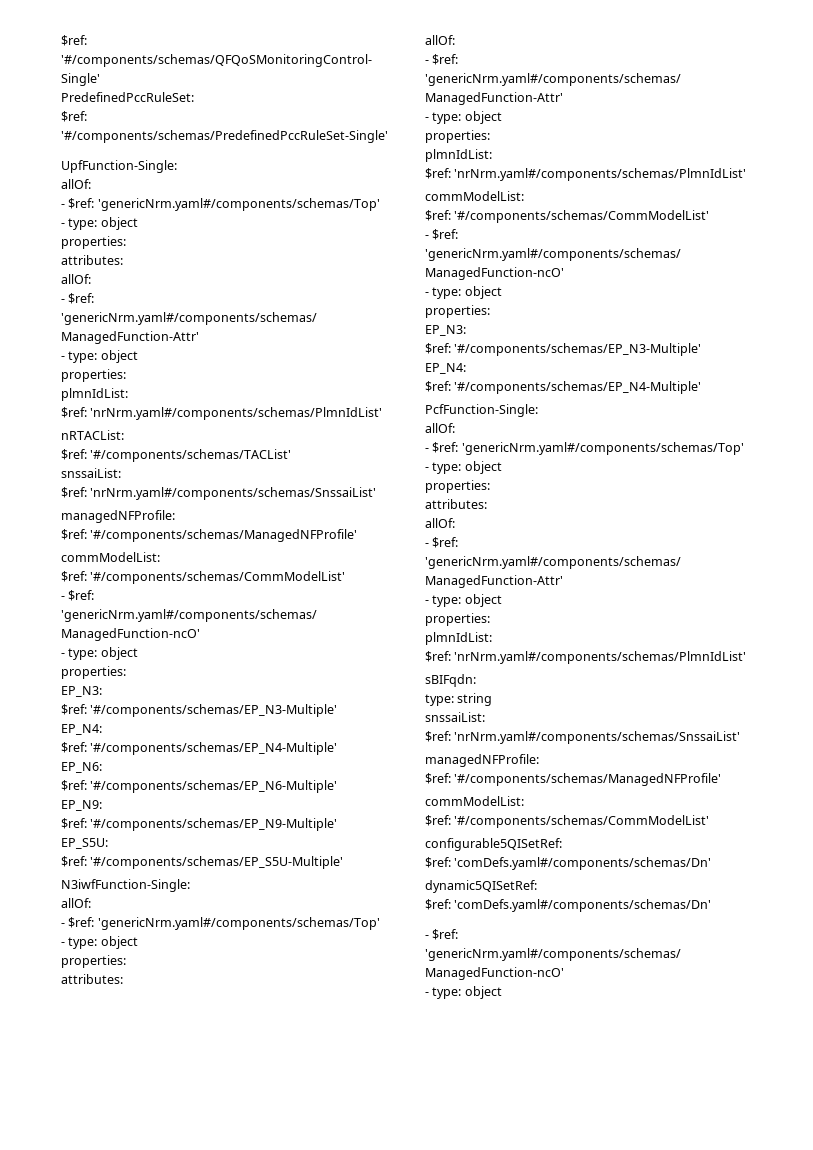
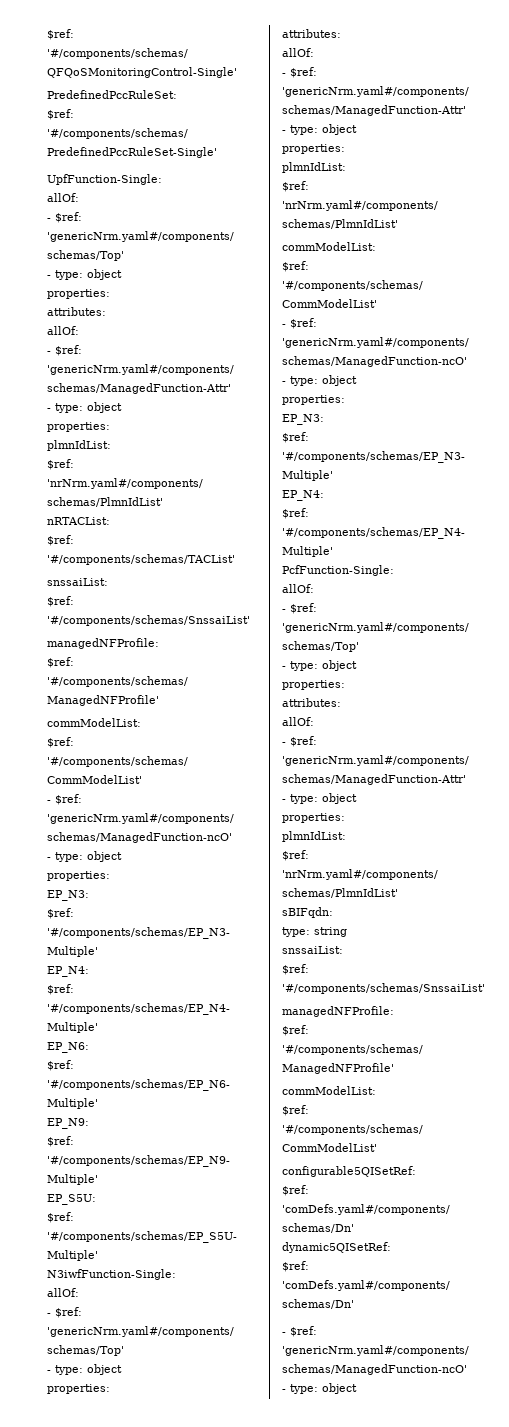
[90,487,377,500] 'nrNrm.yaml#/components/schemas/SnssaiList' -> [47,615,250,626] '#/components/schemas/SnssaiList'
[454,731,741,744] 'nrNrm.yaml#/components/schemas/SnssaiList' -> [282,983,485,994] '#/components/schemas/SnssaiList'

